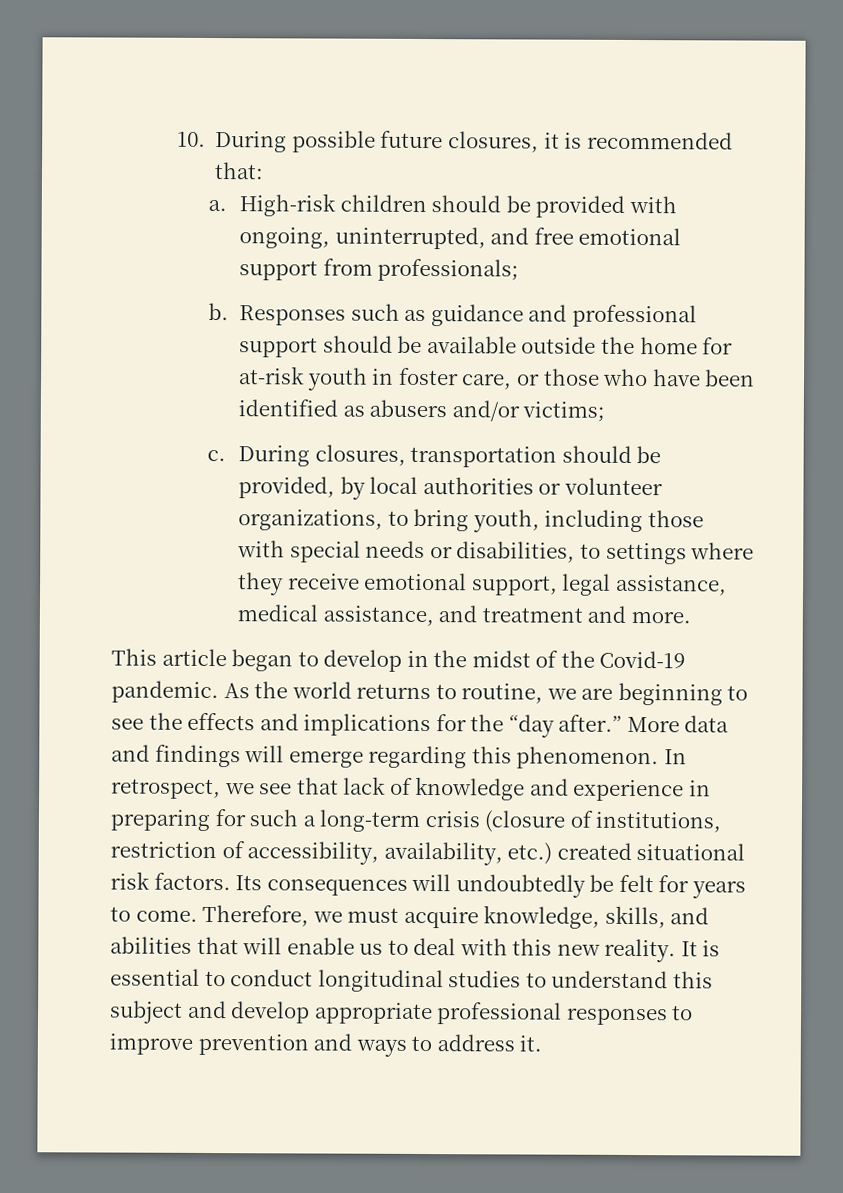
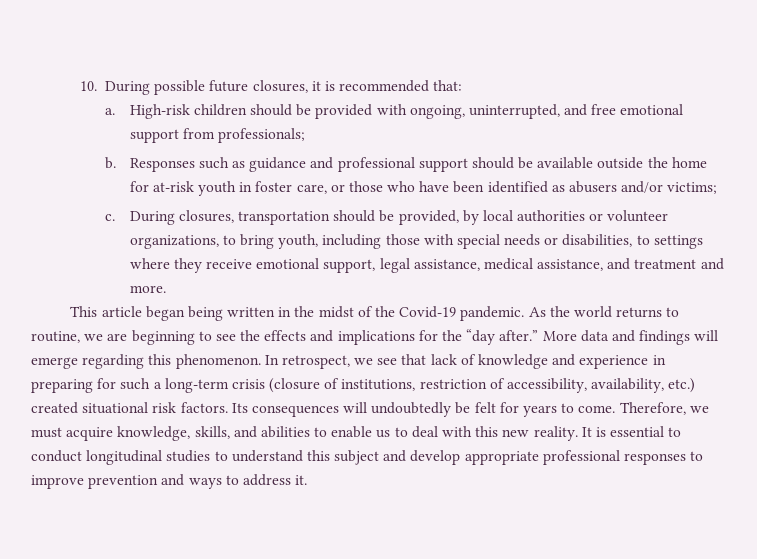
[297,649,403,672] to develop -> [187,306,276,321] being written
[196,936,283,955] that will -> [314,427,328,437] to

